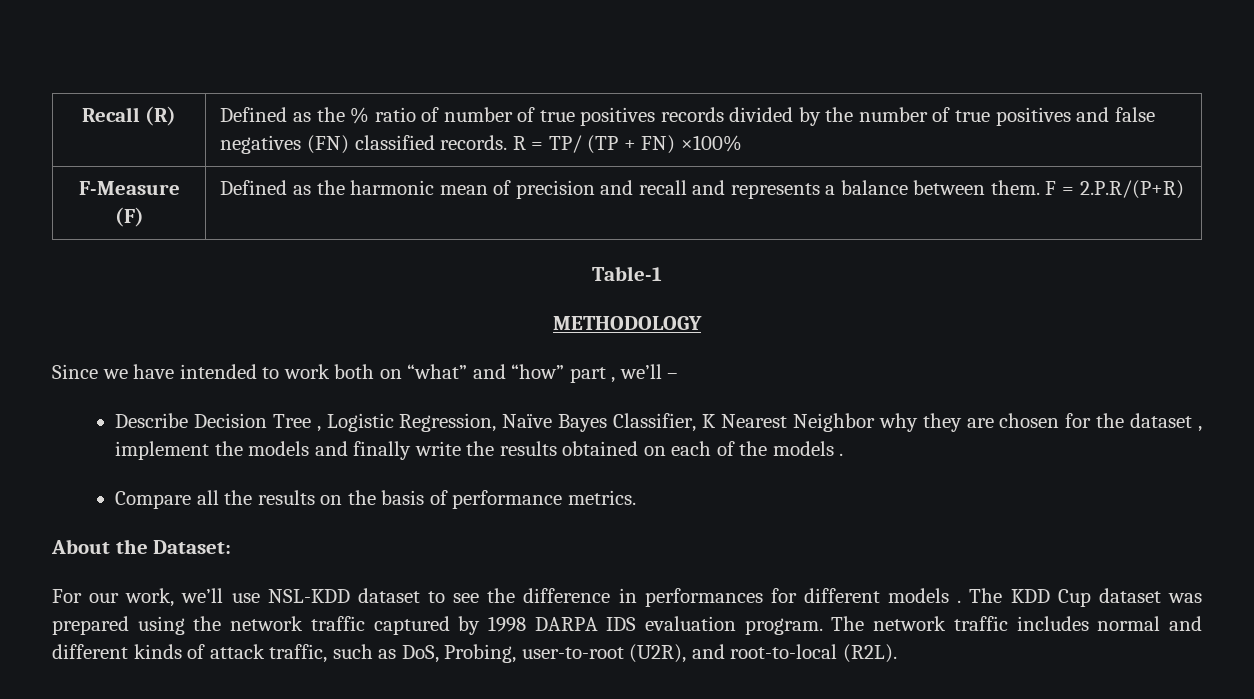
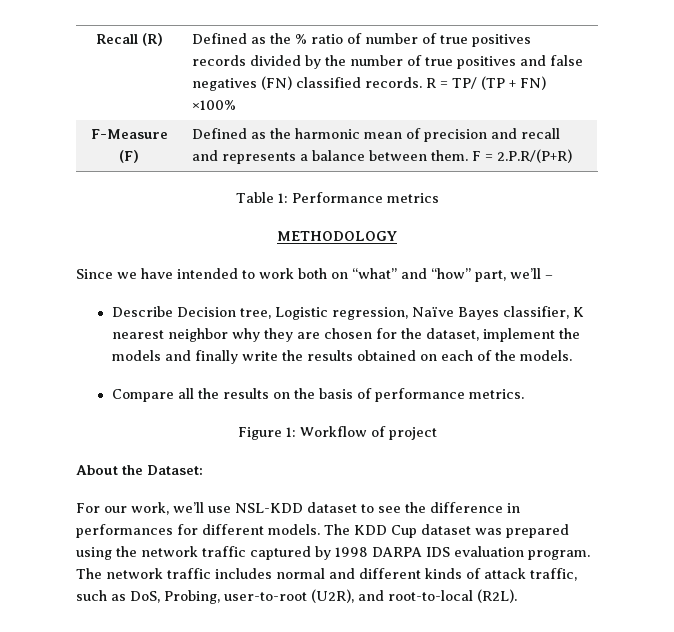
[592,266,662,281] Table-1 -> [235,192,439,203] Table 1: Performance metrics
[569,367,616,383] part , -> [475,270,506,282] part,
[272,413,875,432] Tree , Logistic Regression, Naïve Bayes Classifier, K Nearest Neighbor -> [239,306,584,320] [111,328,228,342] tree, Logistic regression, Naïve Bayes classifier, K nearest neighbor
[1130,413,1202,432] dataset , -> [425,328,479,341] dataset,
[772,441,844,456] models . -> [519,350,572,361] models.
(636, 497) none -> [237,426,437,440] // Figure 1: Workflow of project
[888,588,962,603] models . -> [268,524,320,535] models.

